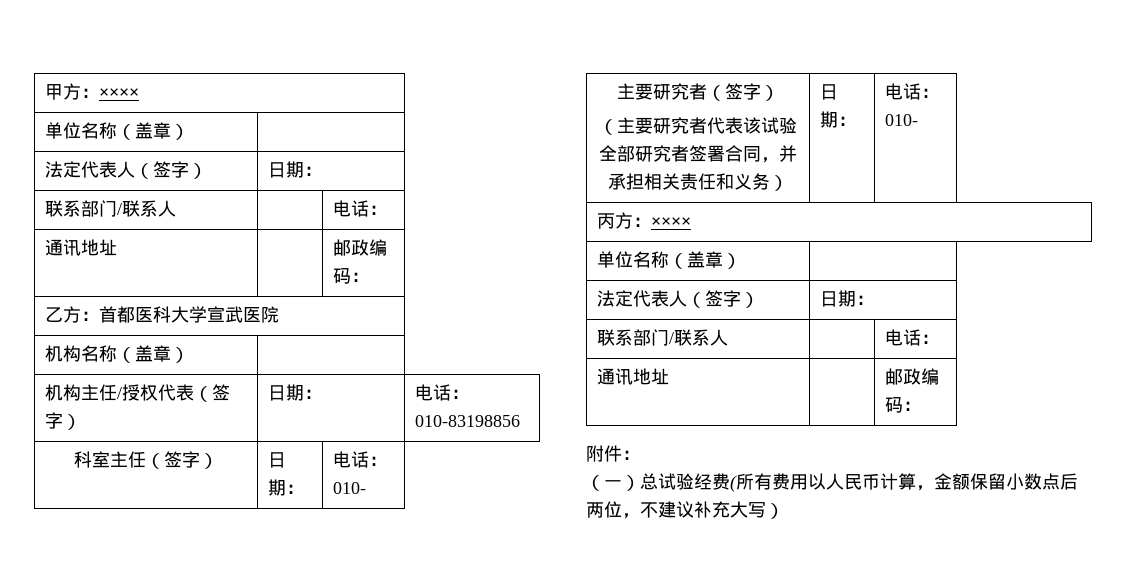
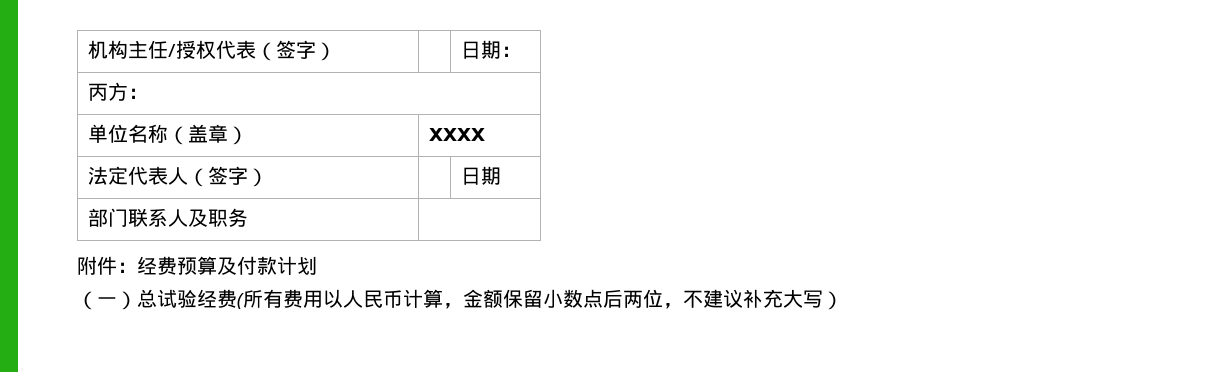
[44,83,139,100] [44,122,189,140] [44,161,207,179] [267,161,322,178] [44,200,176,217] [332,200,387,217] [44,239,117,256] [332,239,387,256] [332,268,369,284] [44,306,279,323] [44,345,189,363] 甲方：×××× // 单位名称（盖章） | // 法定代表人（签字） | 日期： // 联系部门/联系人 | | 电话： // 通讯地址 | | 邮政编码： // 乙方：首都医科大学宣武医院 // 机构名称（盖章） | // -> (88, 49) none
[267,384,322,401] [414,384,469,401] [414,415,520,427] [74,451,218,469] [267,452,286,468] [267,479,304,496] [332,451,387,468] [332,482,366,494] [617,83,779,101] [599,117,797,135] [599,145,797,163] [608,173,788,191] [819,84,838,100] [819,111,856,128] [884,83,939,100] [884,114,918,126] 日期： | 电话：010-83198856 // 科室主任（签字） | 日期： | 电话：010- // 主要研究者（签字） // （主要研究者代表该试验全部研究者签署合同，并承担相关责任和义务） | 日期： | 电话：010- -> [461,40,522,59] | 日期：
[650,217,691,227] [596,251,741,269] [596,290,759,308] [819,290,874,307] [596,329,728,346] [884,329,939,346] [596,368,669,385] [884,368,939,385] [884,397,921,413] [586,445,640,462] ×××× // 单位名称（盖章） | // 法定代表人（签字） | 日期： // 联系部门/联系人 | | 电话： // 通讯地址 | | 邮政编码： // 附件： -> [88,124,249,145] [429,128,486,141] [88,166,269,187] [461,166,502,185] [88,208,249,227] [77,256,317,275] // 单位名称（盖章） | XXXX // 法定代表人（签字） | | 日期 // 部门联系人及职务 | // 附件：经费预算及付款计划

